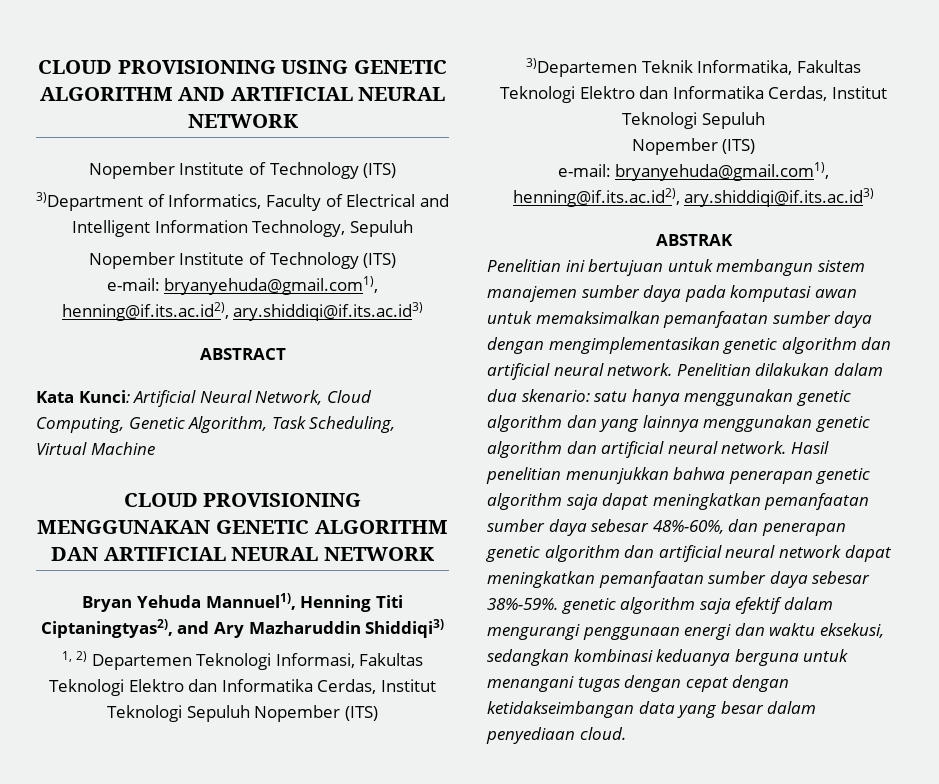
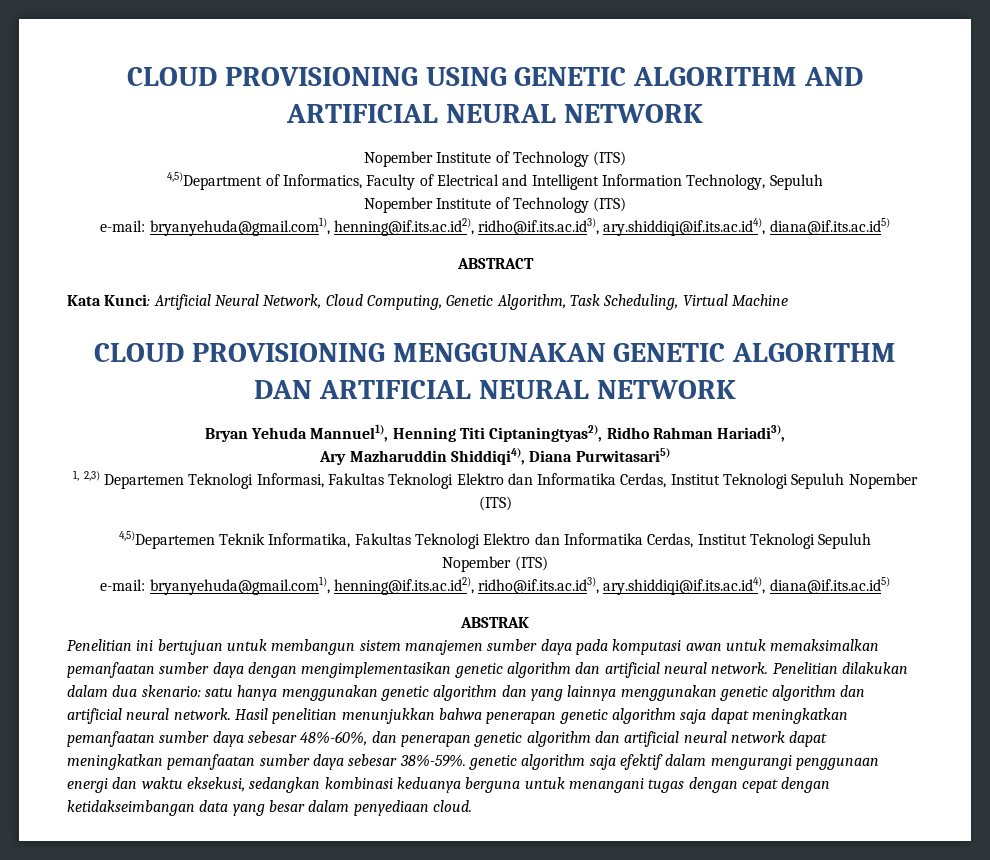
[36,192,144,211] 3)Department -> [167,172,263,190] 4,5)Department
[233,302,424,321] ary.shiddiqi@if.its.ac.id3) -> [478,218,890,236] ridho@if.its.ac.id3), ary.shiddiqi@if.its.ac.id4), diana@if.its.ac.id5)
[177,619,445,638] and Ary Mazharuddin Shiddiqi3) -> [606,424,786,442] [319,447,670,465] Ridho Rahman Hariadi3), // Ary Mazharuddin Shiddiqi4), Diana Purwitasari5)
[76,651,88,662] 2) -> [83,471,100,481] 2,3)
[526,58,638,77] 3)Departemen -> [118,531,215,549] 4,5)Departemen
[684,188,875,207] ary.shiddiqi@if.its.ac.id3) -> [478,577,890,595] ridho@if.its.ac.id3), ary.shiddiqi@if.its.ac.id4), diana@if.its.ac.id5)

